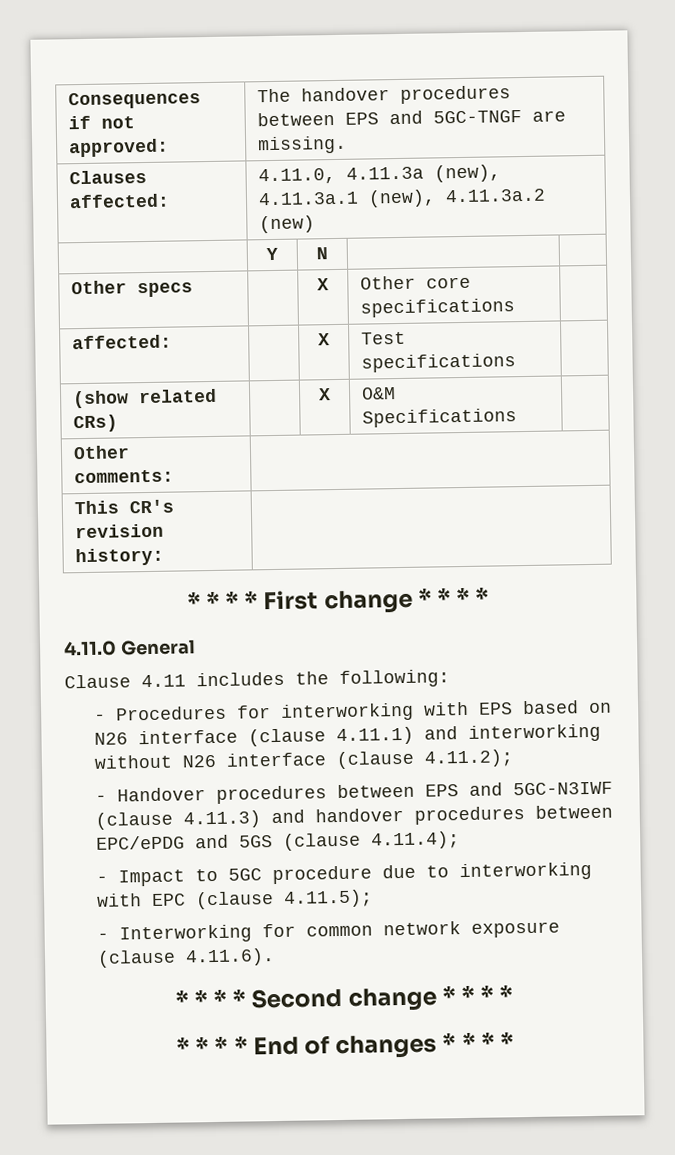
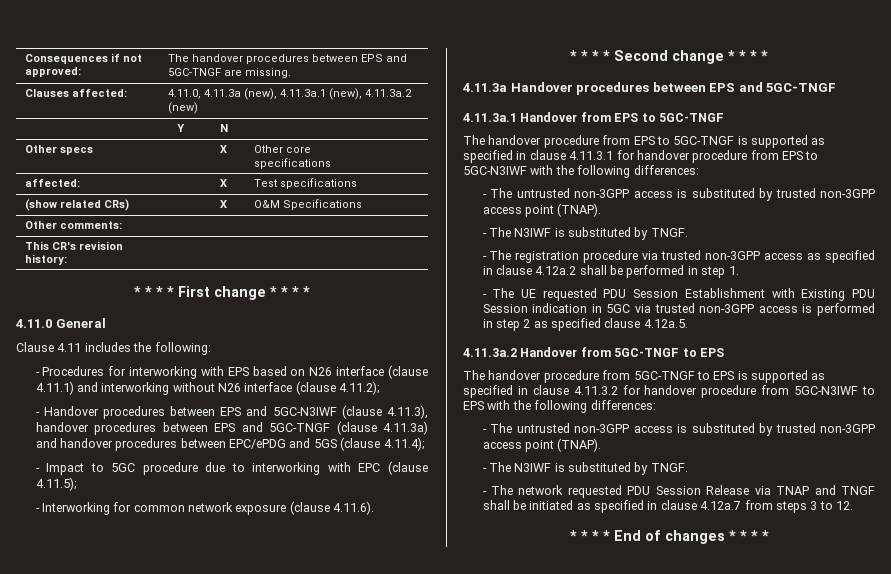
[183,810,262,829] 4.11.3) -> [387,405,428,419] [35,421,428,435] 4.11.3), handover procedures between EPS and 5GC-TNGF (clause 4.11.3a)
(514, 994) none -> [463,82,837,95] [463,112,724,122] [463,135,826,148] [463,150,819,163] [463,165,699,178] [482,188,875,201] [482,203,602,217] [482,227,688,240] [482,250,875,263] [482,265,739,278] [482,288,875,301] [482,303,876,316] [482,318,688,331] [463,347,724,357] [463,370,826,383] [463,385,875,398] [463,400,656,413] [482,423,875,436] [482,438,602,452] [482,462,688,475] [482,485,875,498] [482,500,854,513] // 4.11.3a Handover procedures between EPS and 5GC-TNGF // 4.11.3a.1 Handover from EPS to 5GC-TNGF // The handover procedure from EPS to 5GC-TNGF is supported as specified in clause 4.11.3.1 for handover procedure from EPS to 5GC-N3IWF with the following differences: // - The untrusted non-3GPP access is substituted by trusted non-3GPP access point (TNAP). // - The N3IWF is substituted by TNGF. // - The registration procedure via trusted non-3GPP access as specified in clause 4.12a.2 shall be performed in step 1. // - The UE requested PDU Session Establishment with Existing PDU Session indication in 5GC via trusted non-3GPP access is performed in step 2 as specified clause 4.12a.5. // 4.11.3a.2 Handover from 5GC-TNGF to EPS // The handover procedure from 5GC-TNGF to EPS is supported as specified in clause 4.11.3.2 for handover procedure from 5GC-N3IWF to EPS with the following differences: // - The untrusted non-3GPP access is substituted by trusted non-3GPP access point (TNAP). // - The N3IWF is substituted by TNGF. // - The network requested PDU Session Release via TNAP and TNGF shall be initiated as specified in clause 4.12a.7 from steps 3 to 12.

